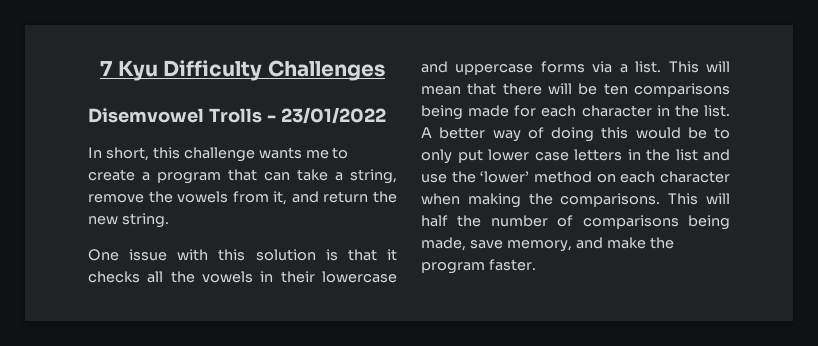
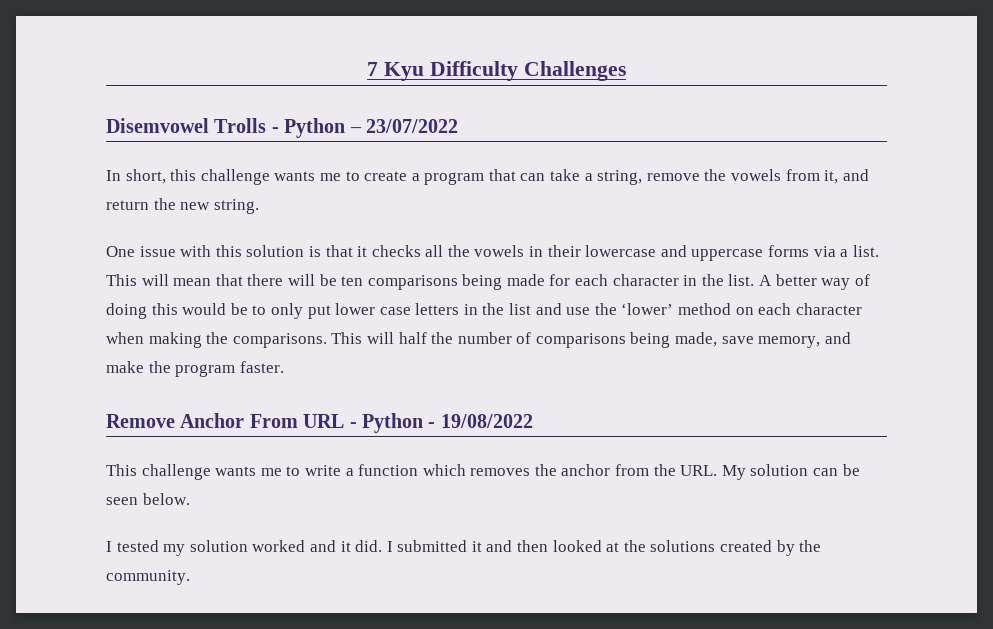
[280,107,386,124] 23/01/2022 -> [284,118,458,138] Python – 23/07/2022
(536, 265) none -> [106,413,533,433] [106,464,860,480] [106,493,190,505] [106,540,822,556] [106,570,190,585] // Remove Anchor From URL - Python - 19/08/2022 // This challenge wants me to write a function which removes the anchor from the URL. My solution can be seen below. // I tested my solution worked and it did. I submitted it and then looked at the solutions created by the community.

